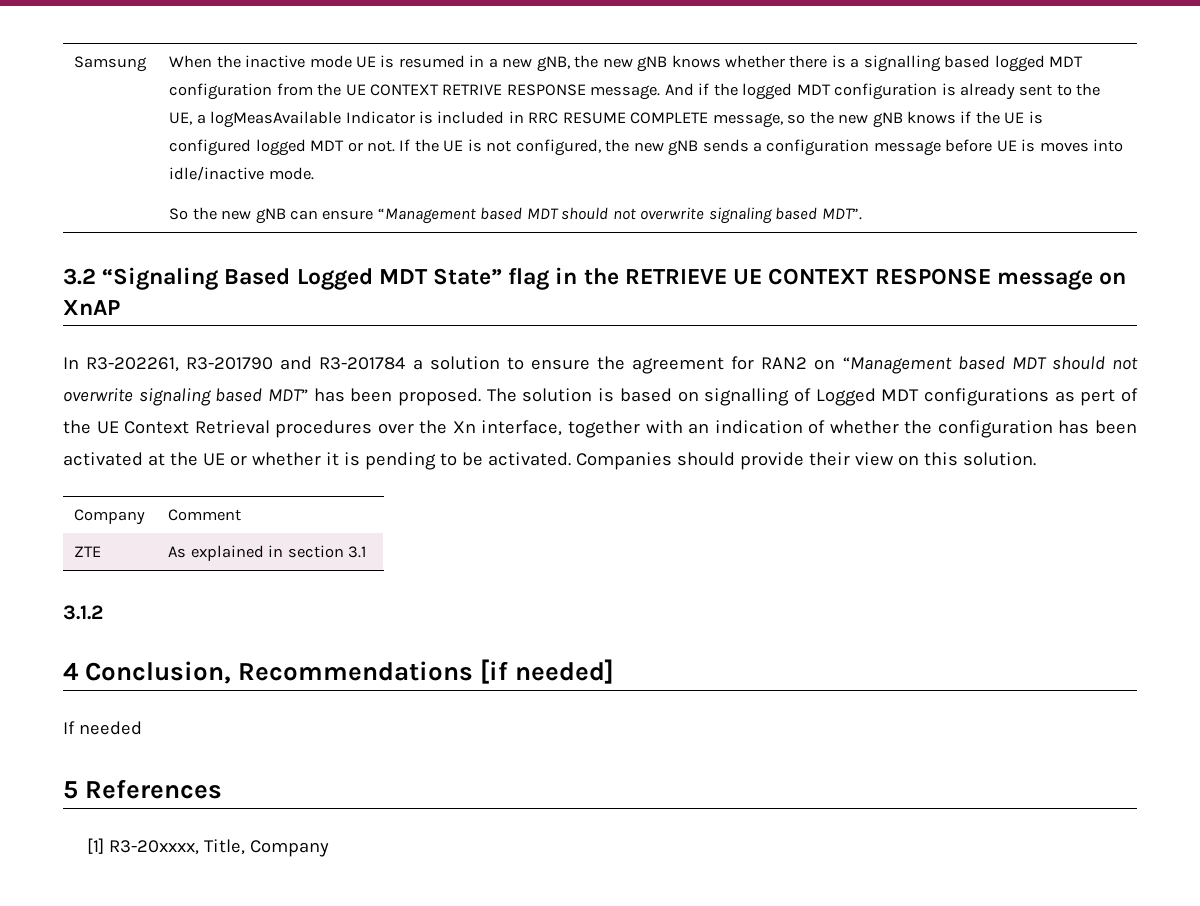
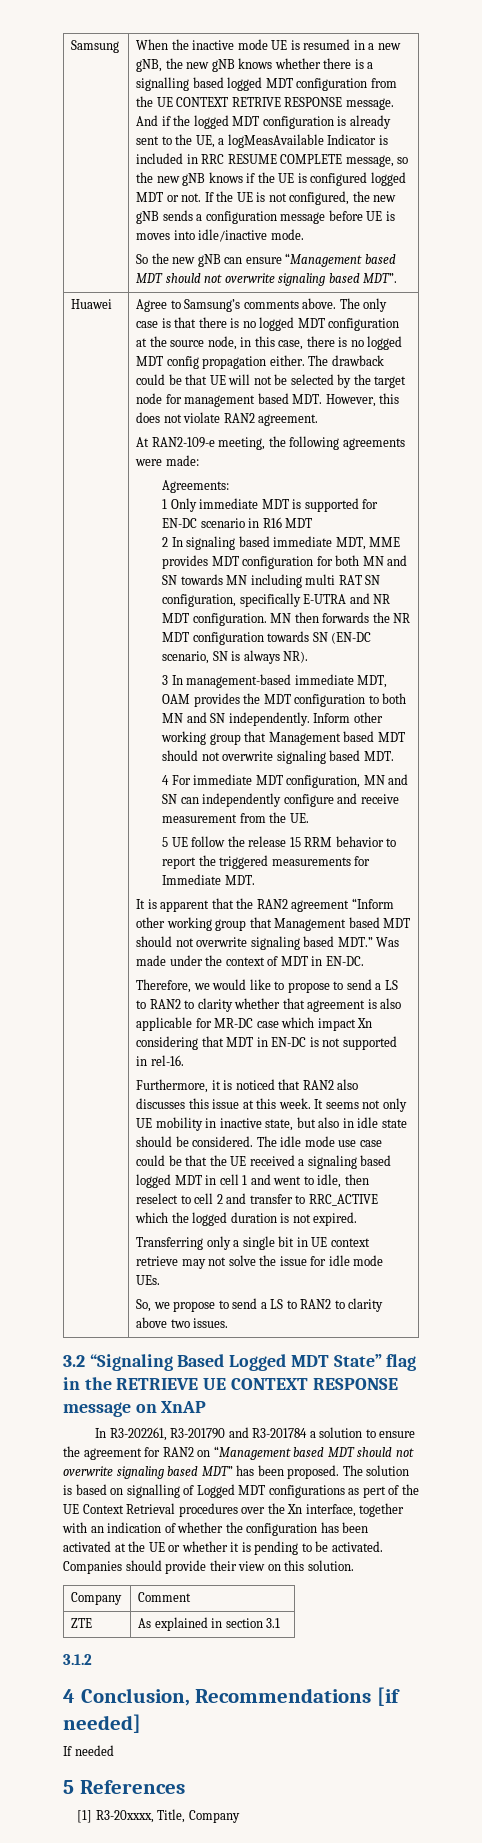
(862, 214) none -> [71,299,113,309] [136,298,388,312] [136,317,400,331] [136,336,403,350] [136,355,384,369] [136,374,407,388] [136,393,400,407] [136,412,319,426] [136,436,405,450] [135,455,199,466] [162,480,230,493] [162,498,379,512] [162,517,313,528] [162,536,401,550] [162,555,408,569] [162,574,381,588] [162,593,391,607] [162,612,411,626] [162,631,372,645] [162,650,309,664] [162,674,388,688] [162,693,407,707] [162,712,383,726] [161,731,405,745] [162,750,394,764] [162,774,409,788] [162,793,399,807] [162,812,309,823] [162,836,397,847] [162,855,371,869] [162,874,255,885] [136,898,394,912] [136,917,411,931] [136,936,400,950] [136,955,364,966] [136,979,398,993] [136,998,402,1012] [136,1017,373,1031] [136,1036,397,1050] [136,1055,184,1066] [136,1079,359,1093] [136,1098,407,1112] [136,1117,407,1131] [136,1136,382,1147] [136,1155,392,1169] [136,1174,369,1188] [136,1193,378,1206] [135,1212,358,1226] [136,1236,370,1250] [136,1255,384,1269] [136,1275,161,1285] [136,1298,384,1312] [136,1317,229,1328] // Huawei | Agree to Samsung’s comments above. The only case is that there is no logged MDT configuration at the source node, in this case, there is no logged MDT config propagation either. The drawback could be that UE will not be selected by the target node for management based MDT. However, this does not violate RAN2 agreement. // At RAN2-109-e meeting, the following agreements were made: // Agreements: // 1 Only immediate MDT is supported for EN-DC scenario in R16 MDT // 2 In signaling based immediate MDT, MME provides MDT configuration for both MN and SN towards MN including multi RAT SN configuration, specifically E-UTRA and NR MDT configuration. MN then forwards the NR MDT configuration towards SN (EN-DC scenario, SN is always NR). // 3 In management-based immediate MDT, OAM provides the MDT configuration to both MN and SN independently. Inform other working group that Management based MDT should not overwrite signaling based MDT. // 4 For immediate MDT configuration, MN and SN can independently configure and receive measurement from the UE. // 5 UE follow the release 15 RRM behavior to report the triggered measurements for Immediate MDT. // It is apparent that the RAN2 agreement “Inform other working group that Management based MDT should not overwrite signaling based MDT.” Was made under the context of MDT in EN-DC. // Therefore, we would like to propose to send a LS to RAN2 to clarity whether that agreement is also applicable for MR-DC case which impact Xn considering that MDT in EN-DC is not supported in rel-16. // Furthermore, it is noticed that RAN2 also discusses this issue at this week. It seems not only UE mobility in inactive state, but also in idle state should be considered. The idle mode use case could be that the UE received a signaling based logged MDT in cell 1 and went to idle, then reselect to cell 2 and transfer to RRC_ACTIVE which the logged duration is not expired. // Transferring only a single bit in UE context retrieve may not solve the issue for idle mode UEs. // So, we propose to send a LS to RAN2 to clarity above two issues.

